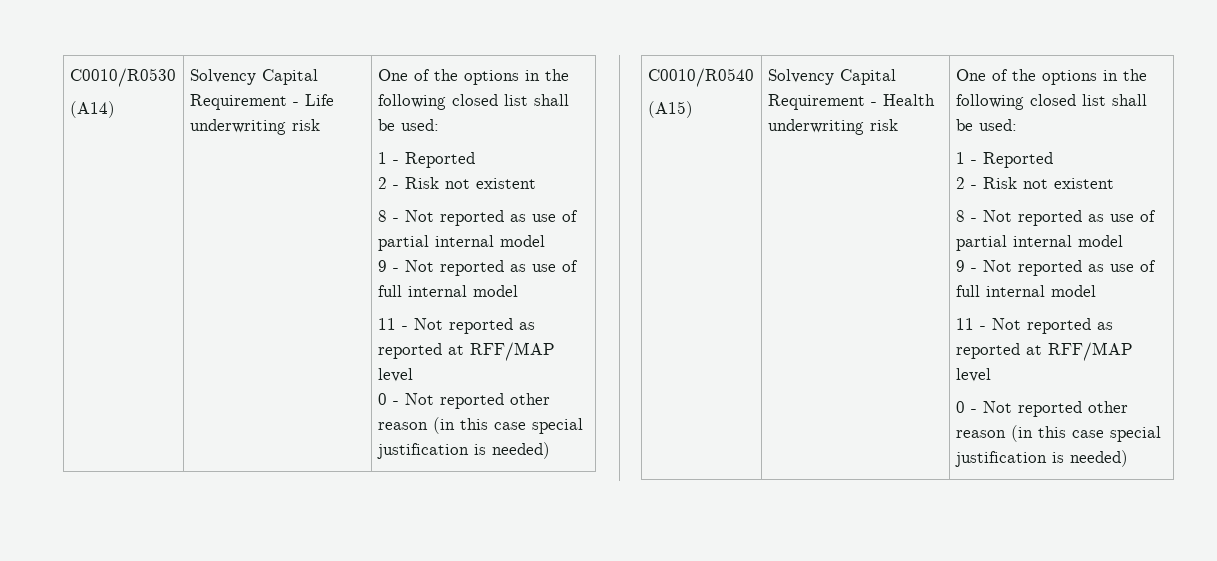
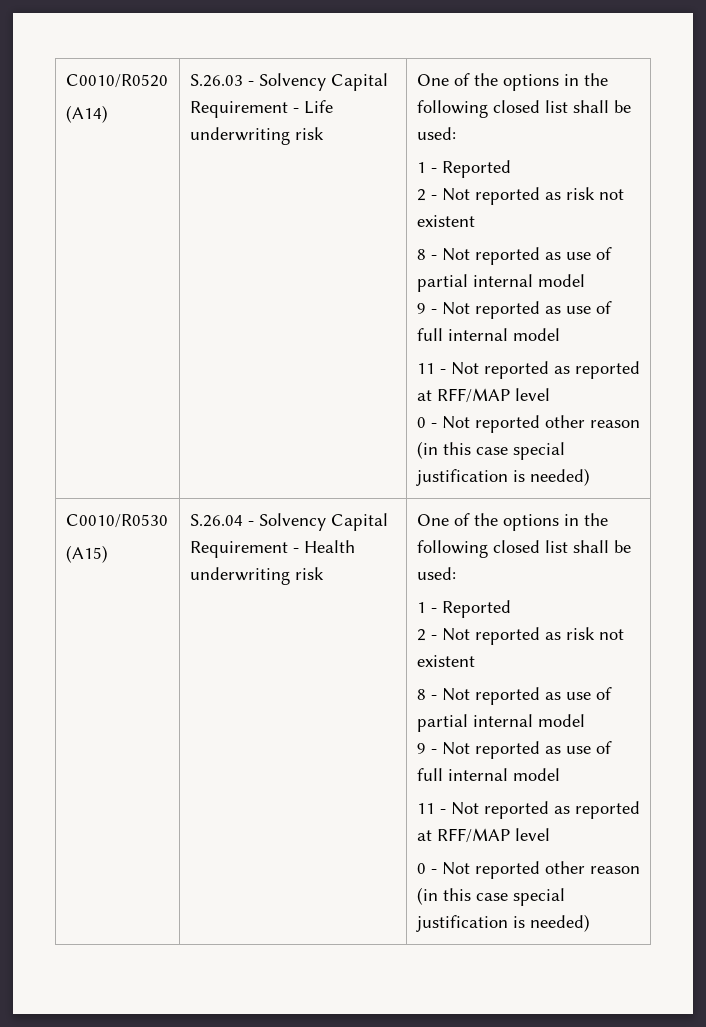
[69,68,176,87] C0010/R0530 -> [65,74,168,88] C0010/R0520
(115, 109) none -> [189,74,254,87] S.26.03 -
[404,177,439,189] Risk -> [441,187,595,205] Not reported as risk
[647,68,754,87] C0010/R0540 -> [65,514,168,528] C0010/R0530
(693, 109) none -> [189,514,254,527] S.26.04 -
[982,177,1017,189] Risk -> [441,627,595,645] Not reported as risk

